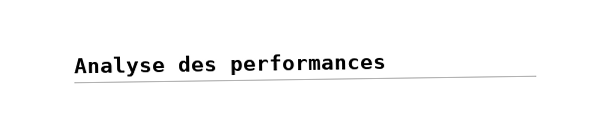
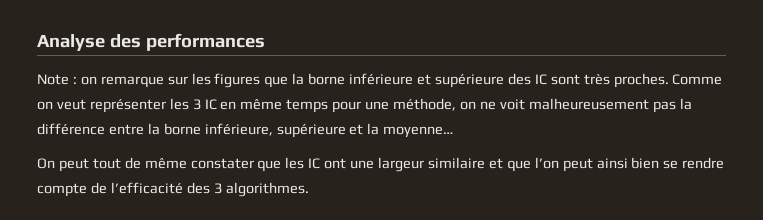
(387, 64) none -> [37,73,723,88] [37,98,692,113] [37,123,454,138] [37,157,725,172] [37,182,309,197] // Note : on remarque sur les figures que la borne inférieure et supérieure des IC sont très proches. Comme on veut représenter les 3 IC en même temps pour une méthode, on ne voit malheureusement pas la différence entre la borne inférieure, supérieure et la moyenne… // On peut tout de même constater que les IC ont une largeur similaire et que l’on peut ainsi bien se rendre compte de l’efficacité des 3 algorithmes.

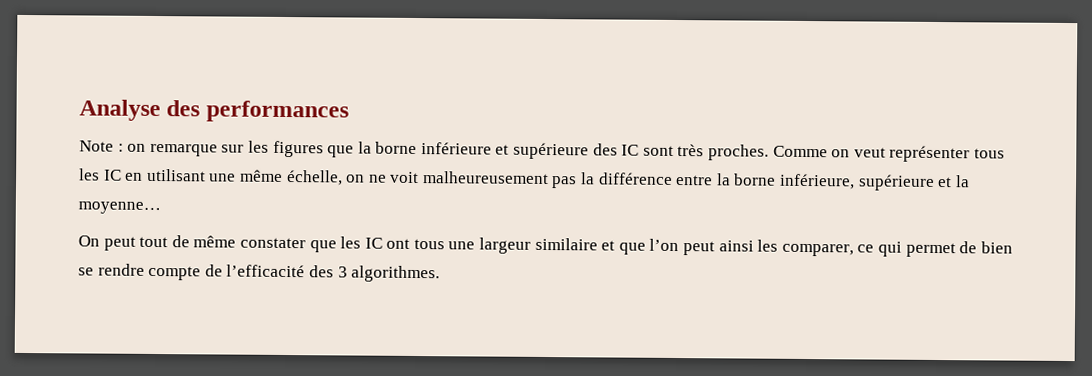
[169,98,457,113] les 3 IC en même temps pour une méthode, -> [973,148,1005,159] [79,168,343,186] tous les IC en utilisant une même échelle,
(347, 163) none -> [413,238,445,250] tous
(628, 163) none -> [757,239,978,258] les comparer, ce qui permet de

